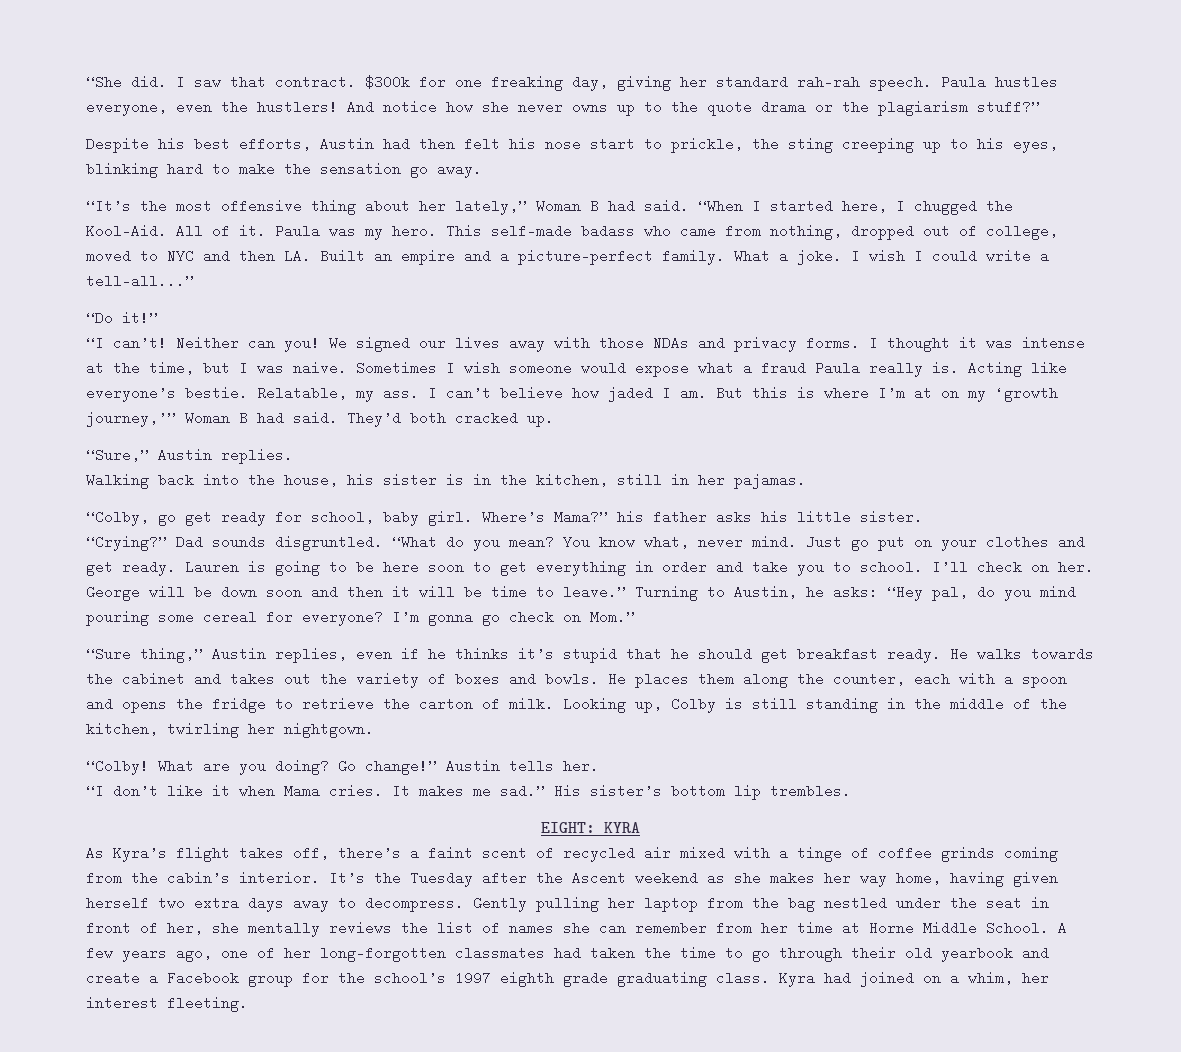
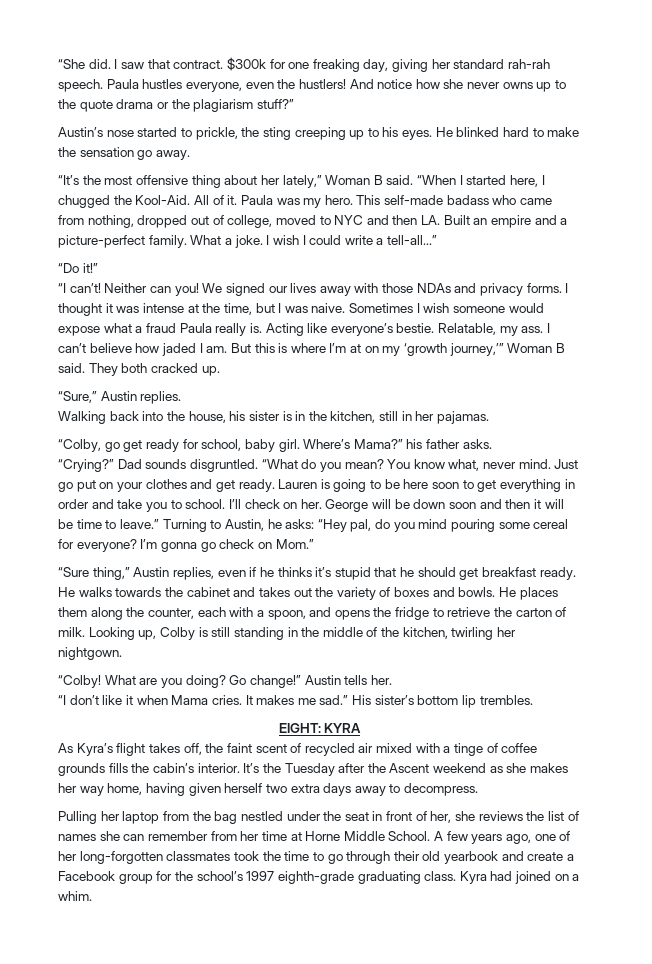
[86,137,635,153] Despite his best efforts, Austin had then felt his nose start -> [58,127,178,137] Austin’s nose started
[1013,137,1058,153] [86,162,158,178] eyes, blinking -> [402,127,500,140] eyes. He blinked
[608,199,635,213] had -> (383, 180) none
[257,411,401,427] had said. They’d -> [58,363,118,376] said. They
[716,510,923,524] asks his little sister. -> [462,439,492,449] asks.
[1022,677,1067,688] spoon -> [267,610,306,620] spoon,
[338,846,419,860] there’s a -> [205,743,224,753] the
[941,846,1058,862] [86,871,122,885] grinds coming from -> [58,763,128,776] grounds fills
[473,896,599,912] Gently pulling -> [58,811,97,824] // Pulling
[248,921,320,937] mentally -> (476, 816) none
[554,946,635,960] had taken -> [233,851,259,861] took
[500,971,608,987] eighth grade -> [277,871,354,884] eighth-grade
[968,971,1049,985] [86,996,248,1012] whim, her interest fleeting. -> [58,891,92,901] whim.

